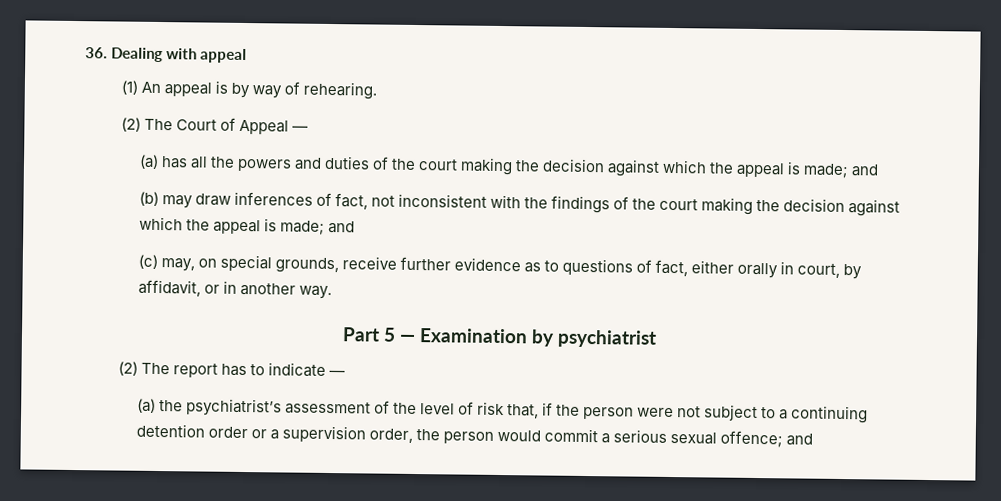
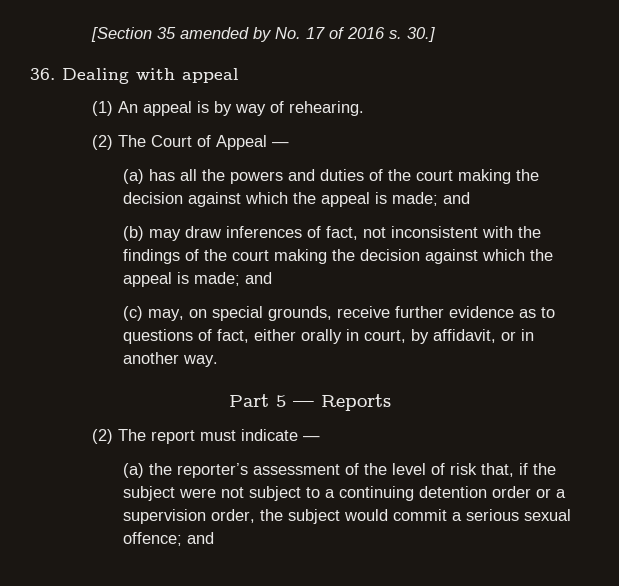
(85, 53) none -> [91,27,436,42] [Section 35 amended by No. 17 of 2016 s. 30.] //
[419,328,658,348] Examination by psychiatrist -> [320,394,391,411] Reports
[221,363,266,377] has to -> [200,430,237,441] must
[185,398,282,417] psychiatrist’s -> [177,463,249,478] reporter’s
[583,406,635,420] person -> [123,486,176,501] subject
[442,431,494,444] person -> [288,509,341,524] subject

